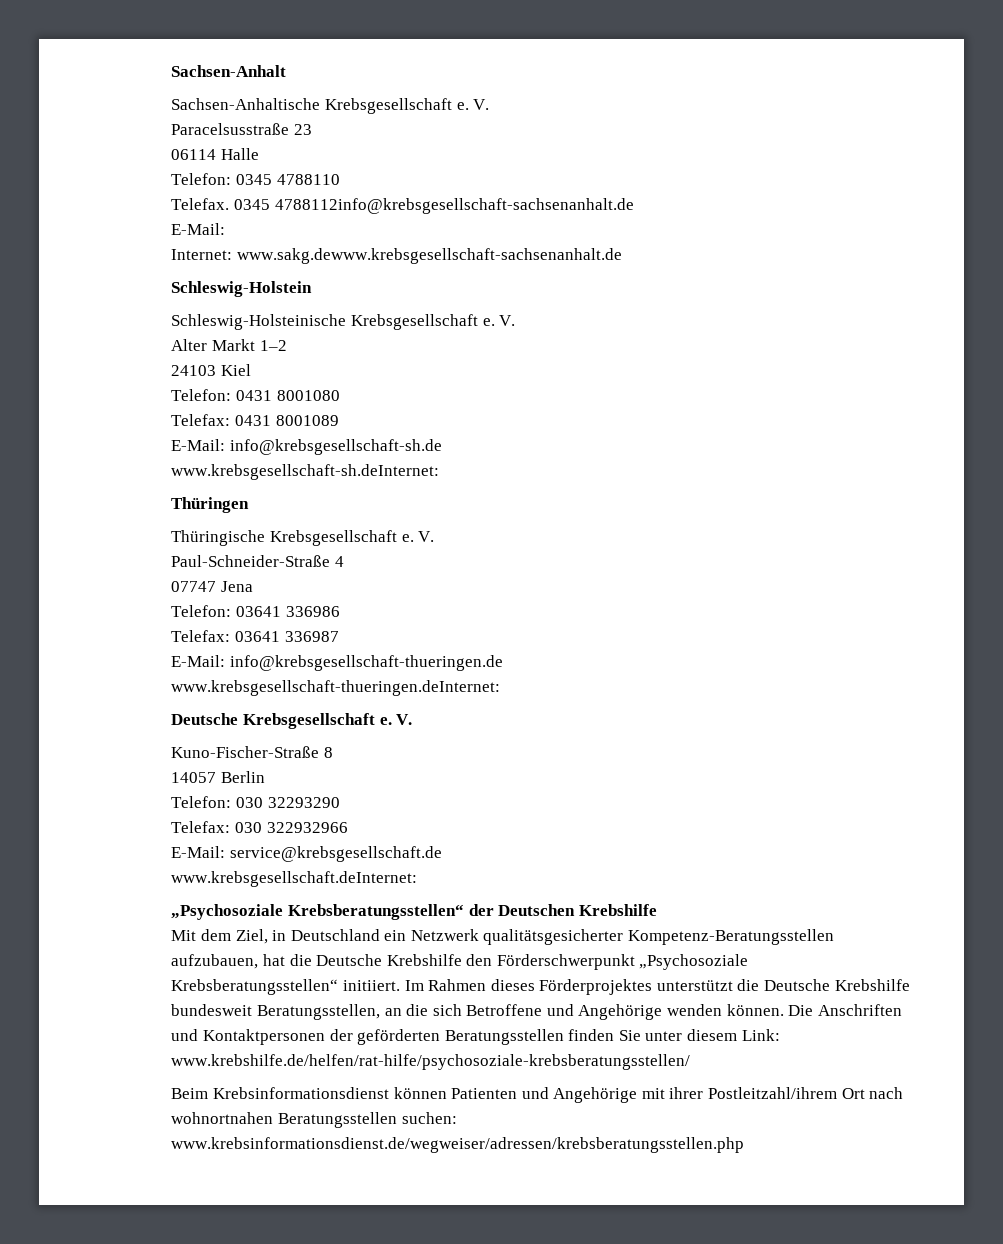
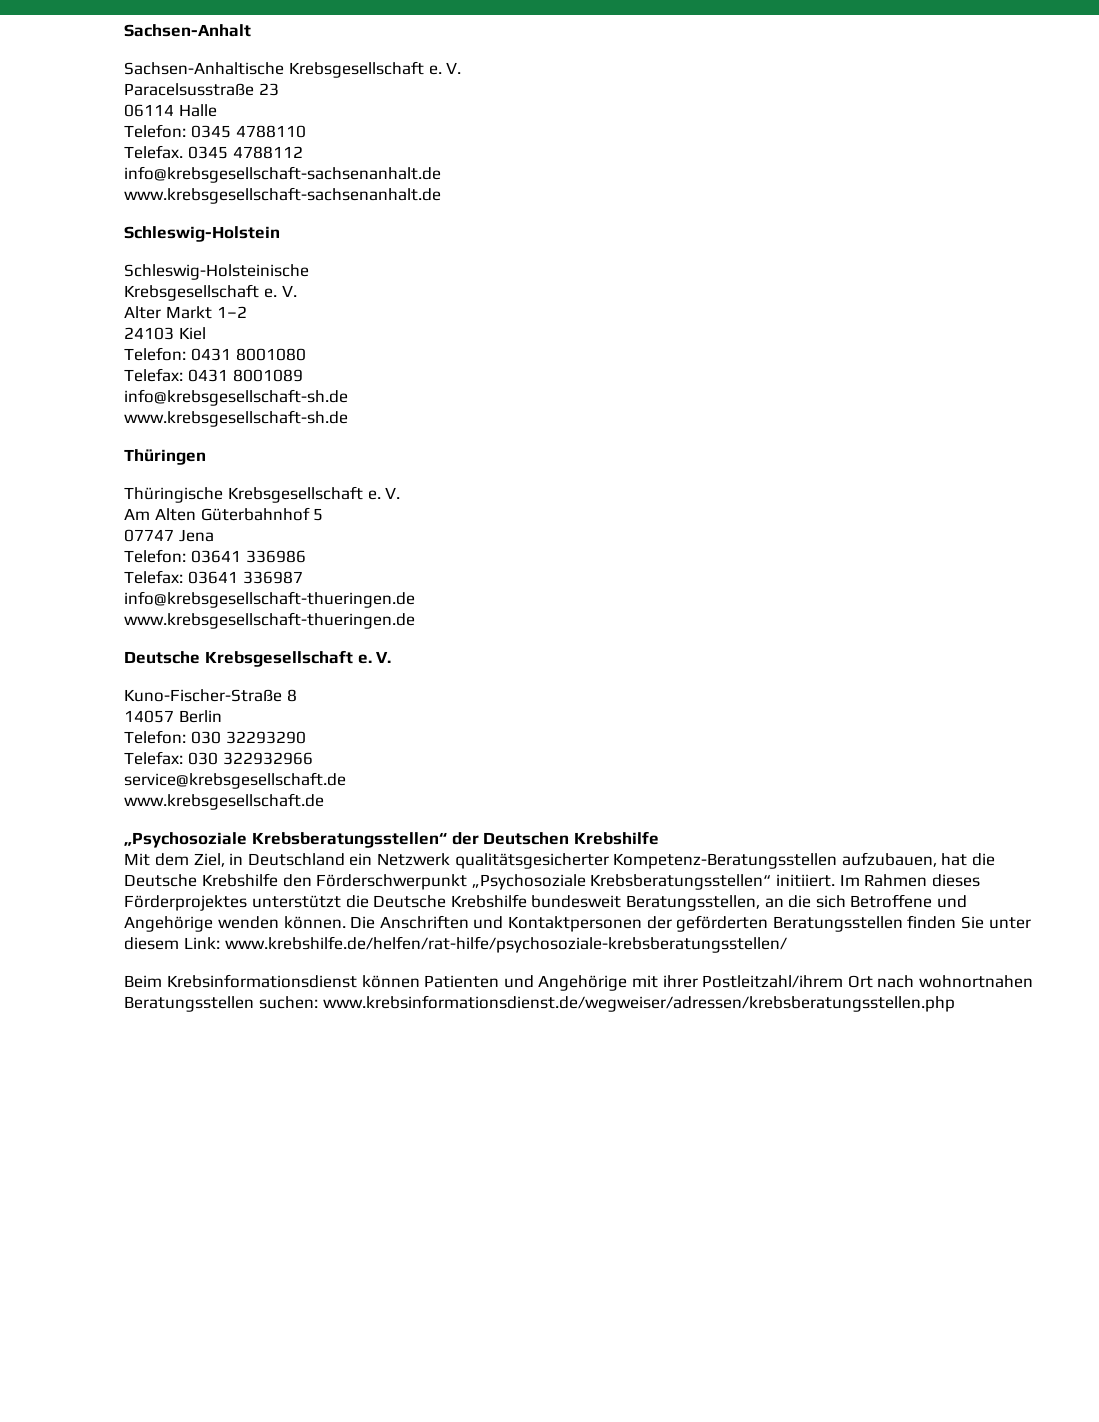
[274,198,634,214] [171,223,226,235] [171,248,622,264] 4788112info@krebsgesellschaft-sachsenanhalt.de // E-Mail: // Internet: www.sakg.dewww.krebsgesellschaft-sachsenanhalt.de -> [232,146,303,159] [124,166,442,183] [124,187,442,204] 4788112 // info@krebsgesellschaft-sachsenanhalt.de // www.krebsgesellschaft-sachsenanhalt.de
(347, 322) none -> (310, 272) //
[171,439,226,451] E-Mail: -> (303, 375) none
[171,464,440,480] www.krebsgesellschaft-sh.deInternet: -> [124,410,349,427] www.krebsgesellschaft-sh.de
[171,555,344,567] Paul-Schneider-Straße 4 -> [124,507,324,521] Am Alten Güterbahnhof 5
[171,655,226,667] E-Mail: -> (303, 577) none
[171,680,501,696] www.krebsgesellschaft-thueringen.deInternet: -> [124,612,416,629] www.krebsgesellschaft-thueringen.de
[171,846,226,858] E-Mail: -> (313, 758) none
[171,871,418,887] www.krebsgesellschaft.deInternet: -> [124,793,325,810] www.krebsgesellschaft.de

